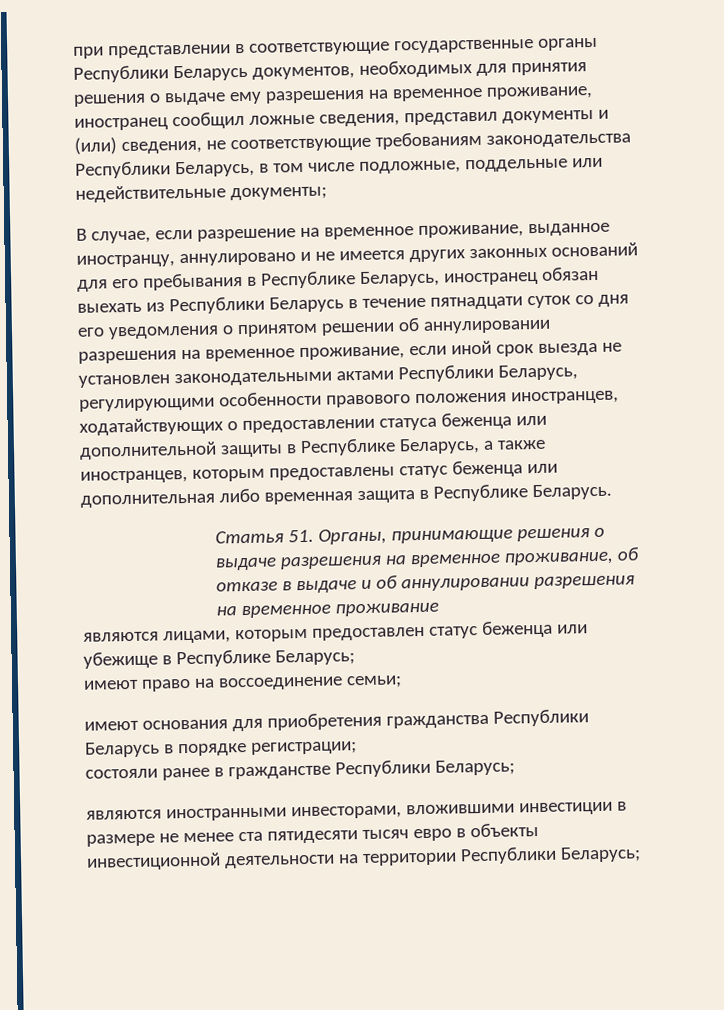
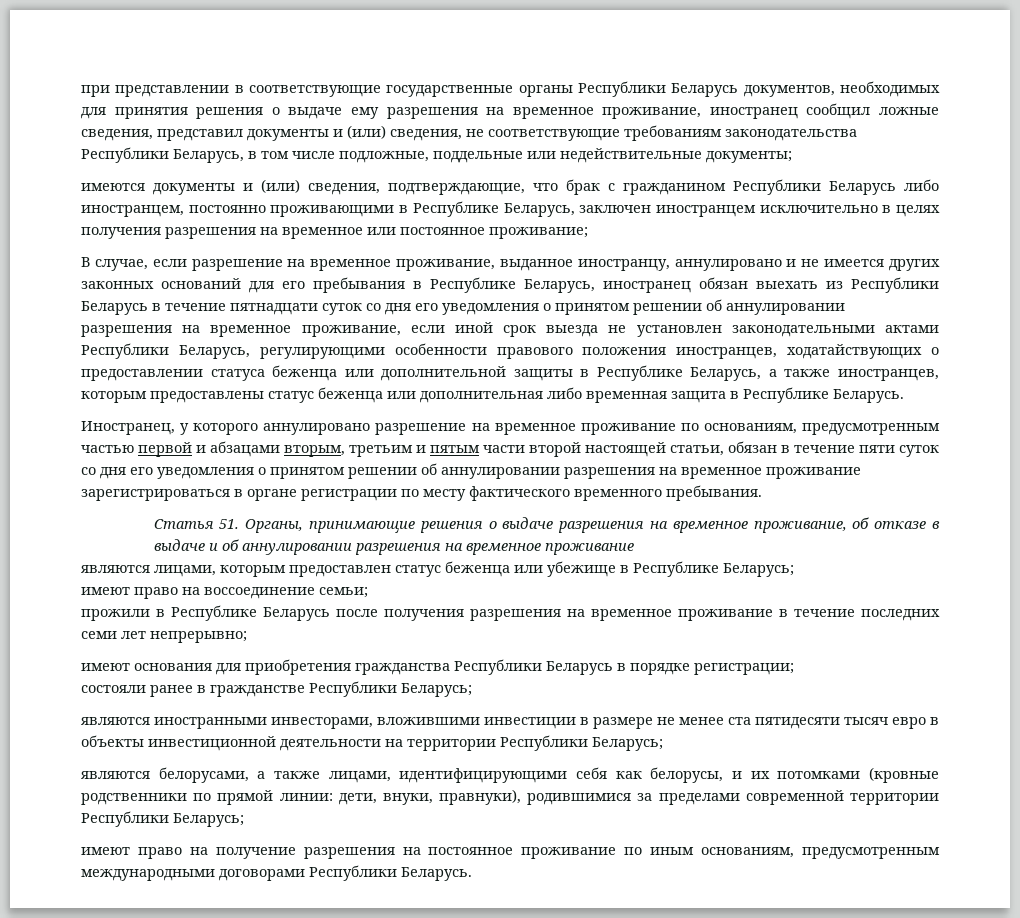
(327, 193) none -> [81,179,939,195] [81,201,941,217] [81,227,588,239] // имеются документы и (или) сведения, подтверждающие, что брак с гражданином Республики Беларусь либо иностранцем, постоянно проживающими в Республике Беларусь, заключен иностранцем исключительно в целях получения разрешения на временное или постоянное проживание;
(612, 492) none -> [81,421,941,435] [81,441,939,457] [81,463,861,479] [81,485,762,501] // Иностранец, у которого аннулировано разрешение на временное проживание по основаниям, предусмотренным частью первой и абзацами вторым, третьим и пятым части второй настоящей статьи, обязан в течение пяти суток со дня его уведомления о принятом решении об аннулировании разрешения на временное проживание зарегистрироваться в органе регистрации по месту фактического временного пребывания.
(402, 682) none -> [81,605,940,621] [81,631,247,643] // прожили в Республике Беларусь после получения разрешения на временное проживание в течение последних семи лет непрерывно;
(641, 854) none -> [81,767,939,783] [81,789,939,805] [81,811,244,827] [81,847,940,859] [81,865,472,881] // являются белорусами, а также лицами, идентифицирующими себя как белорусы, и их потомками (кровные родственники по прямой линии: дети, внуки, правнуки), родившимися за пределами современной территории Республики Беларусь; // имеют право на получение разрешения на постоянное проживание по иным основаниям, предусмотренным международными договорами Республики Беларусь.

